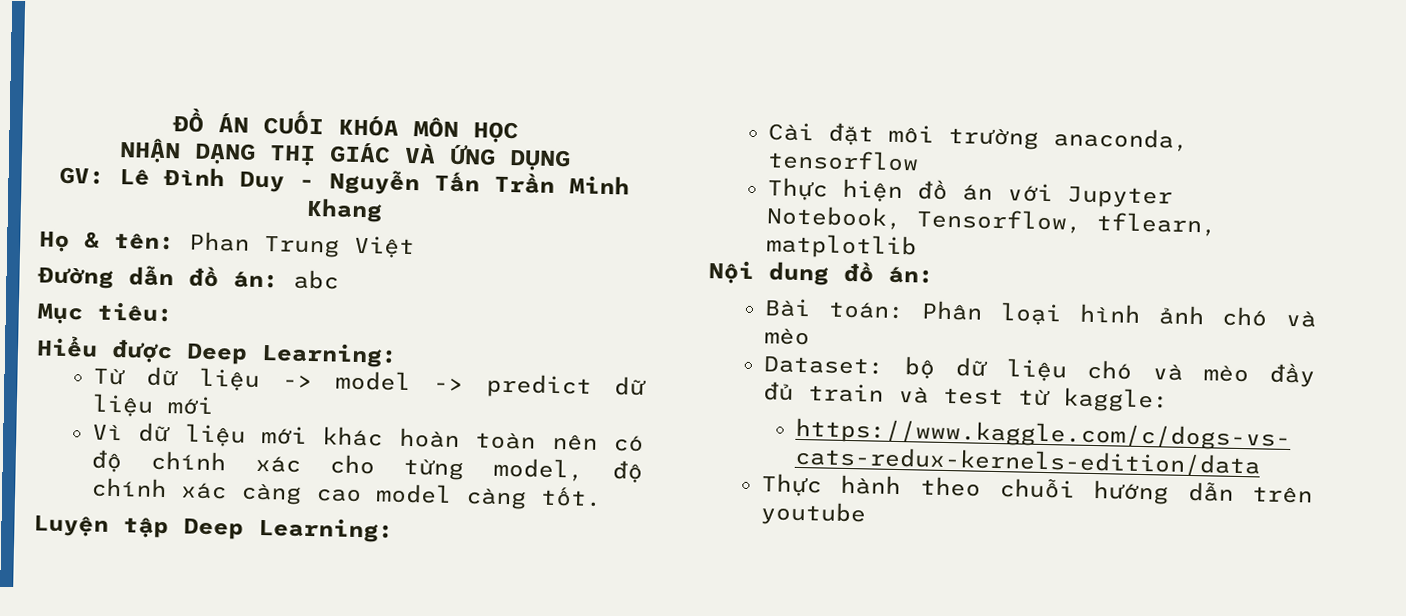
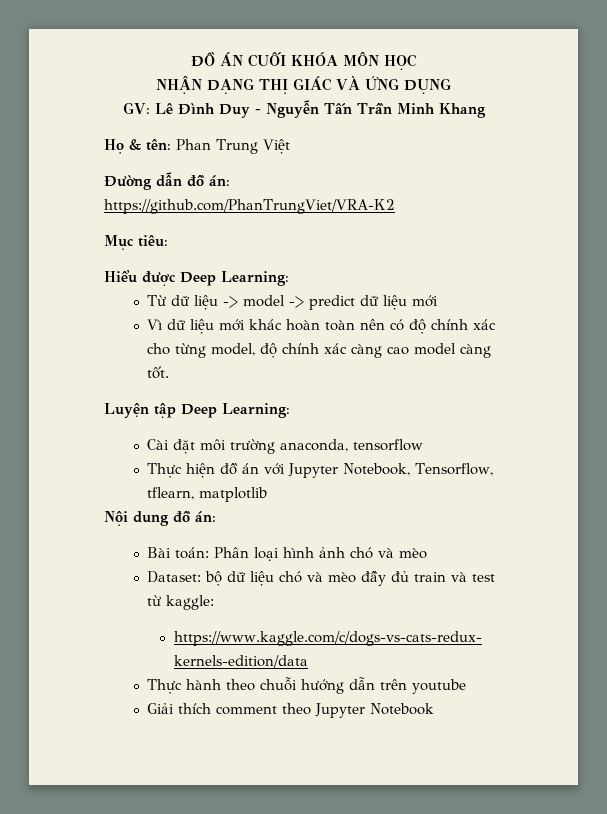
[293,269,339,290] abc -> [104,199,395,214] https://github.com/PhanTrungViet/VRA-K2
(867, 514) none -> [147,703,435,718] // Giải thích comment theo Jupyter Notebook

